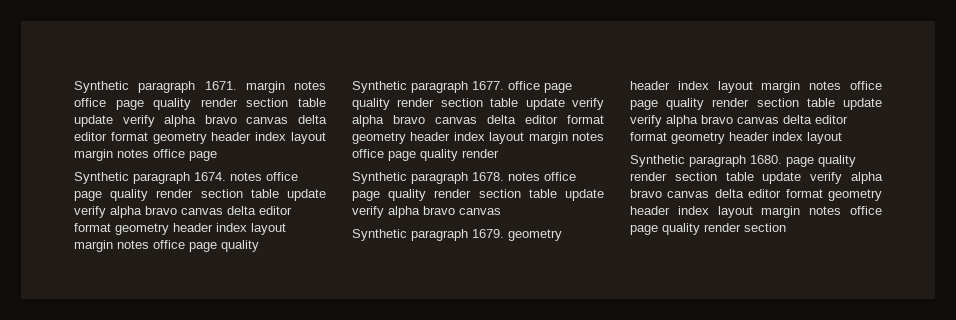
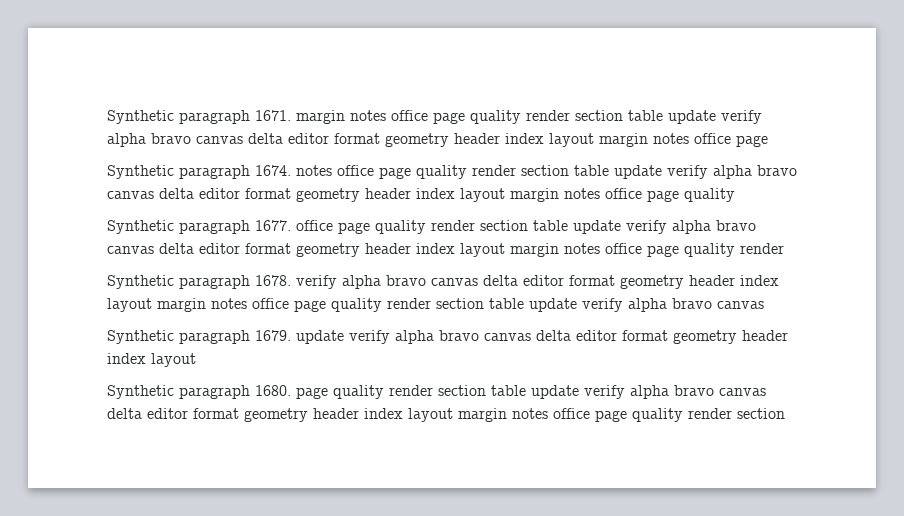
(504, 176) none -> [296,275,779,289] [107,298,206,312] verify alpha bravo canvas delta editor format geometry header index layout margin
[508,229,562,241] [630,81,882,93] [630,98,835,110] geometry header index layout margin notes office page quality render section table -> (291, 335) none

